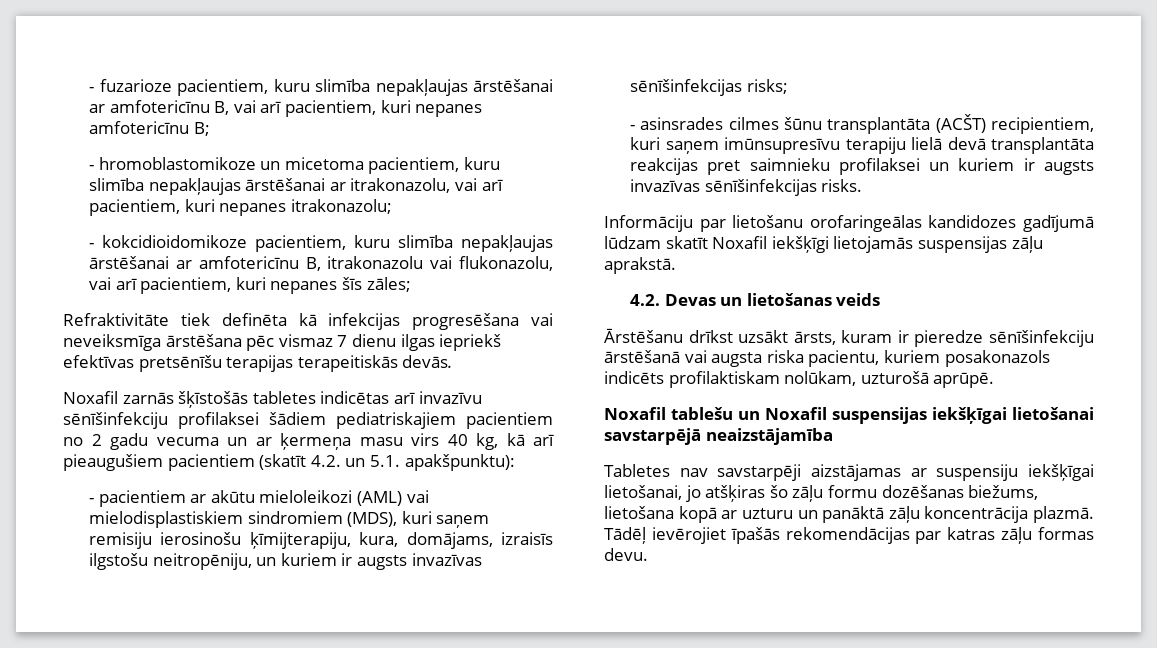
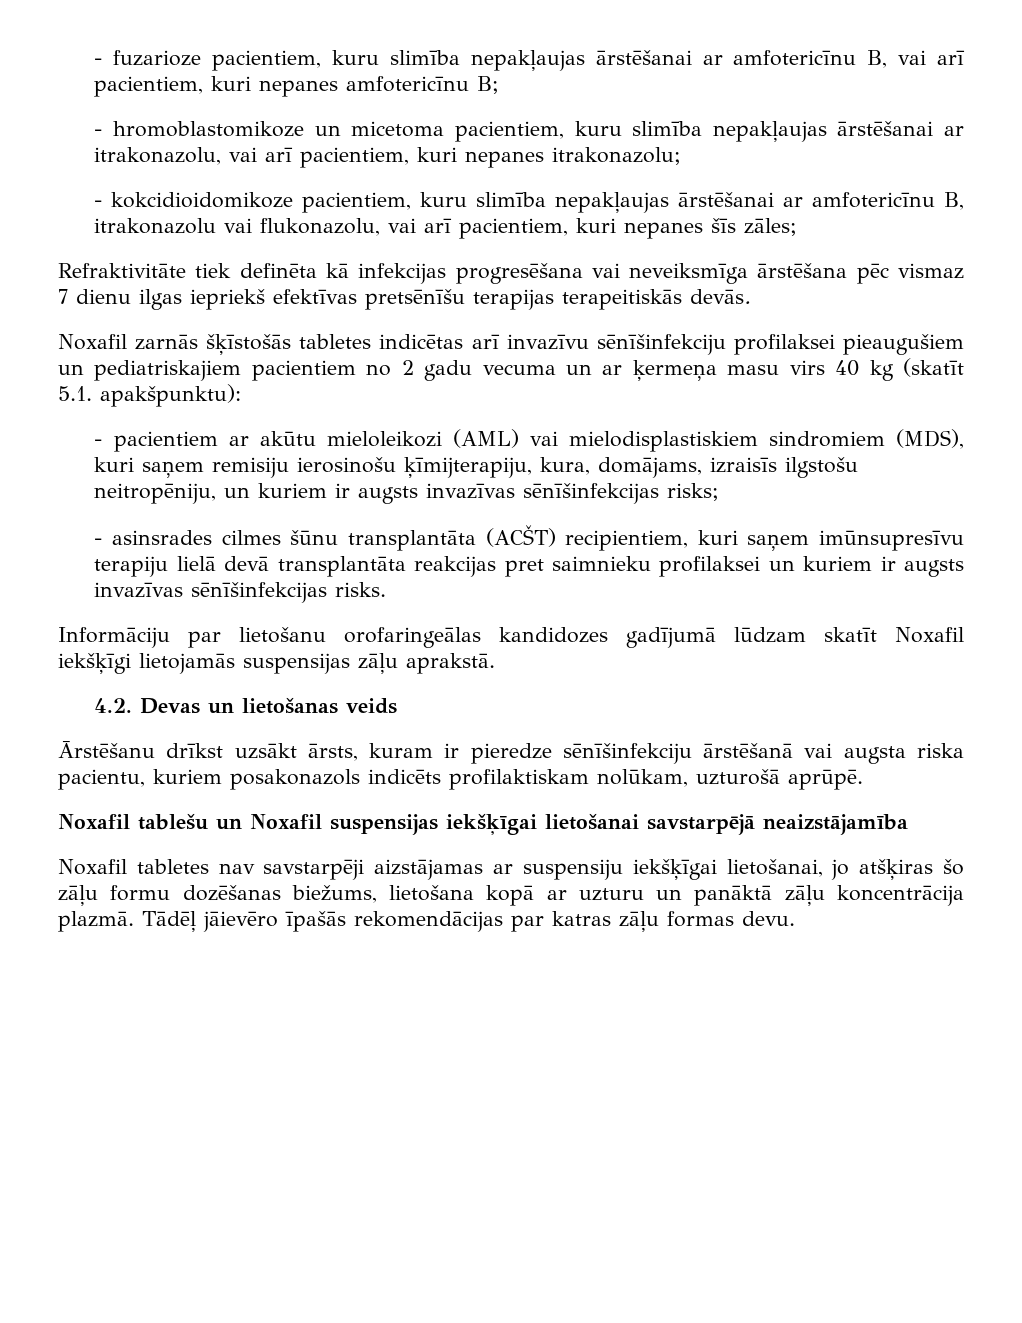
[269,412,326,425] šādiem -> [842,334,964,355] [58,364,84,375] pieaugušiem un
[476,433,554,450] [63,454,366,471] kg, kā arī pieaugušiem pacientiem (skatīt 4.2. un -> [869,358,965,381] kg (skatīt
[604,464,670,477] Tabletes -> [58,859,209,875] Noxafil tabletes
[651,527,726,544] ievērojiet -> [203,911,278,932] jāievēro

